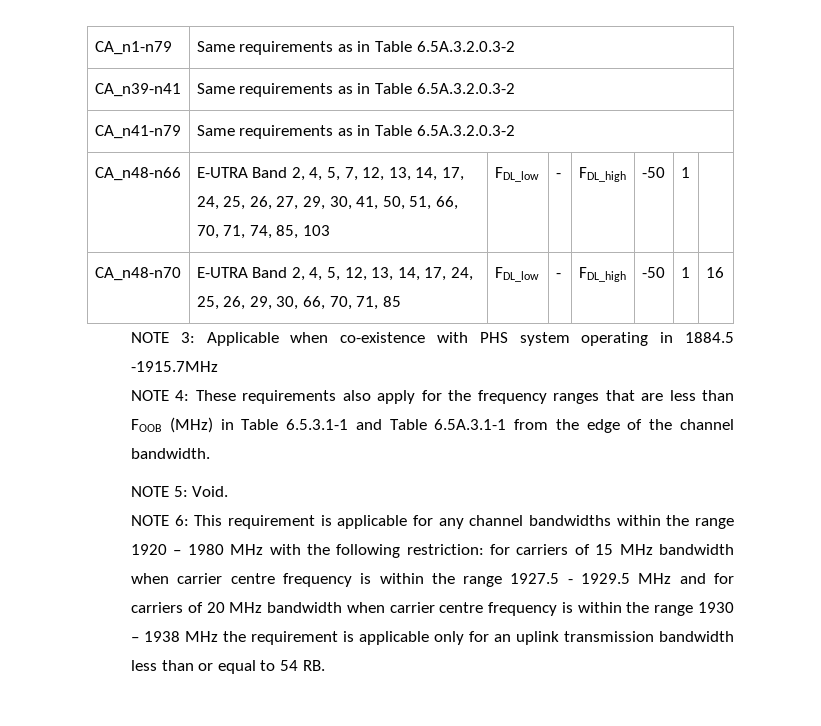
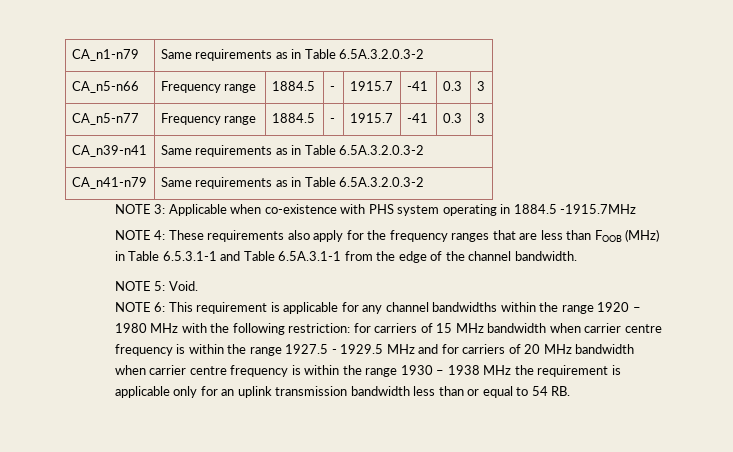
(515, 46) none -> [71,81,139,93] [160,81,257,93] [271,81,315,91] [329,86,335,91] [349,81,393,91] [406,81,428,91] [442,81,462,91] [476,81,485,91] [71,113,139,125] [160,113,257,125] [271,113,315,123] [329,118,335,123] [349,113,393,123] [406,113,428,123] [442,113,462,123] [476,113,485,123] // CA_n5-n66 | Frequency range | 1884.5 | - | 1915.7 | -41 | 0.3 | 3 // CA_n5-n77 | Frequency range | 1884.5 | - | 1915.7 | -41 | 0.3 | 3
[94,167,181,181] [196,167,464,181] [196,196,458,210] [196,225,330,239] [494,167,539,182] [555,173,561,178] [578,167,626,182] [641,167,665,178] [680,167,690,178] [94,267,181,281] [196,267,473,281] [196,296,401,310] [494,267,539,282] [555,273,561,278] [578,267,626,282] [641,267,665,278] [680,267,690,278] [705,267,724,278] // CA_n48-n66 | E-UTRA Band 2, 4, 5, 7, 12, 13, 14, 17, 24, 25, 26, 27, 29, 30, 41, 50, 51, 66, 70, 71, 74, 85, 103 | FDL_low | - | FDL_high | -50 | 1 | // CA_n48-n70 | E-UTRA Band 2, 4, 5, 12, 13, 14, 17, 24, 25, 26, 29, 30, 66, 70, 71, 85 | FDL_low | - | FDL_high | -50 | 1 | 16 -> (425, 182) none

